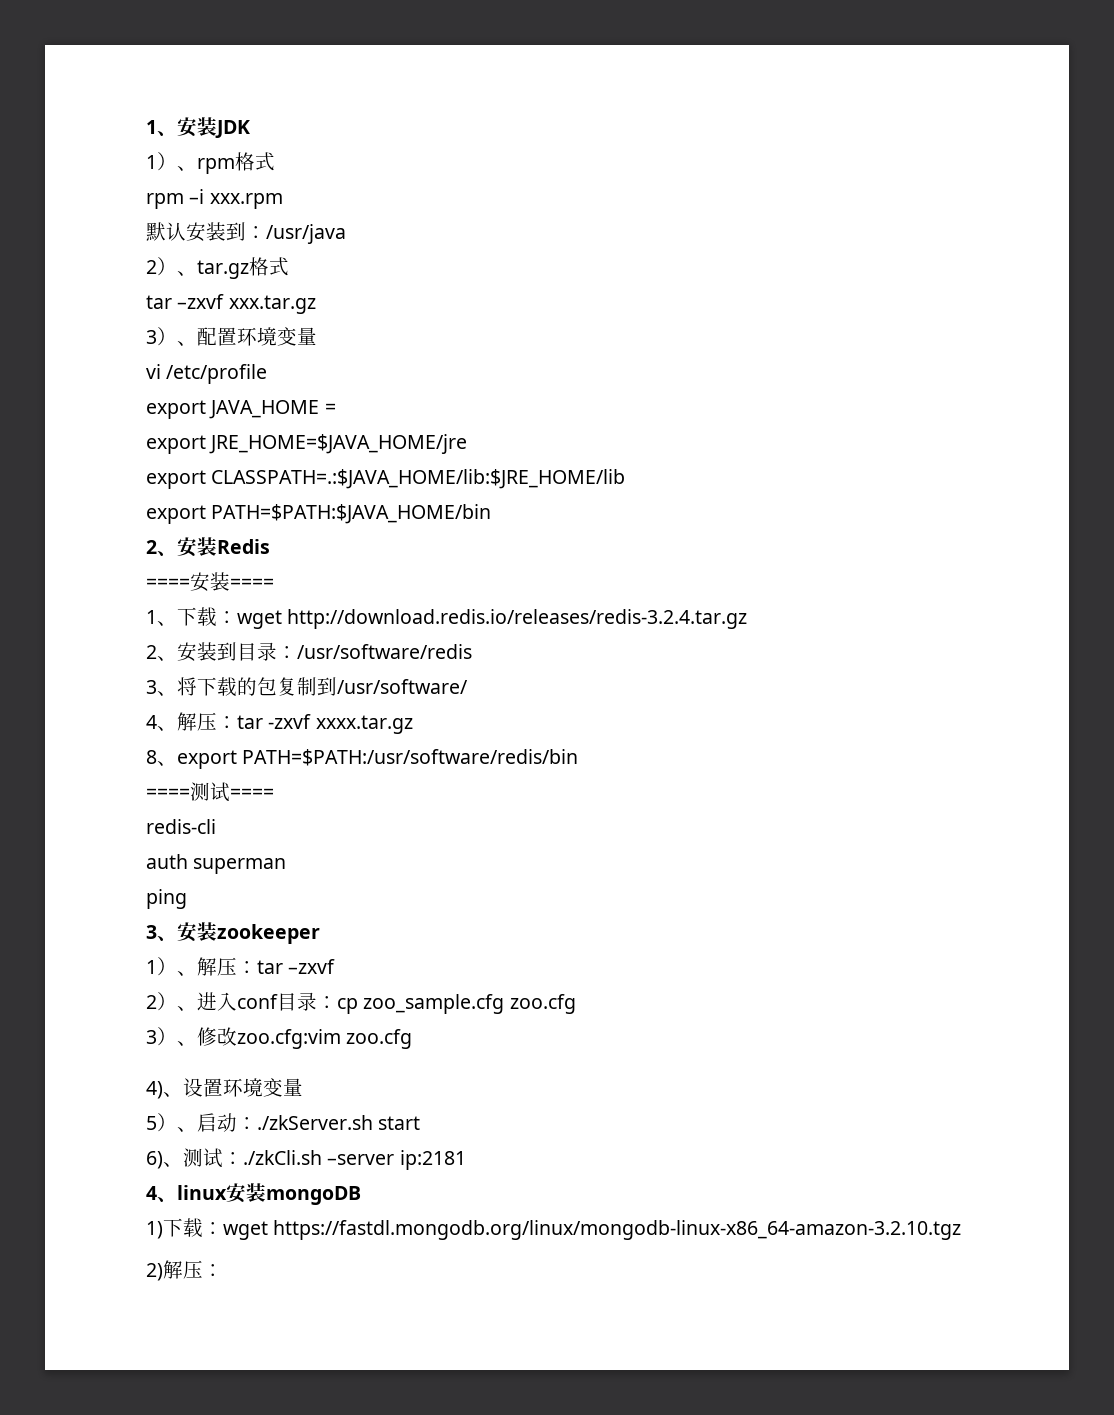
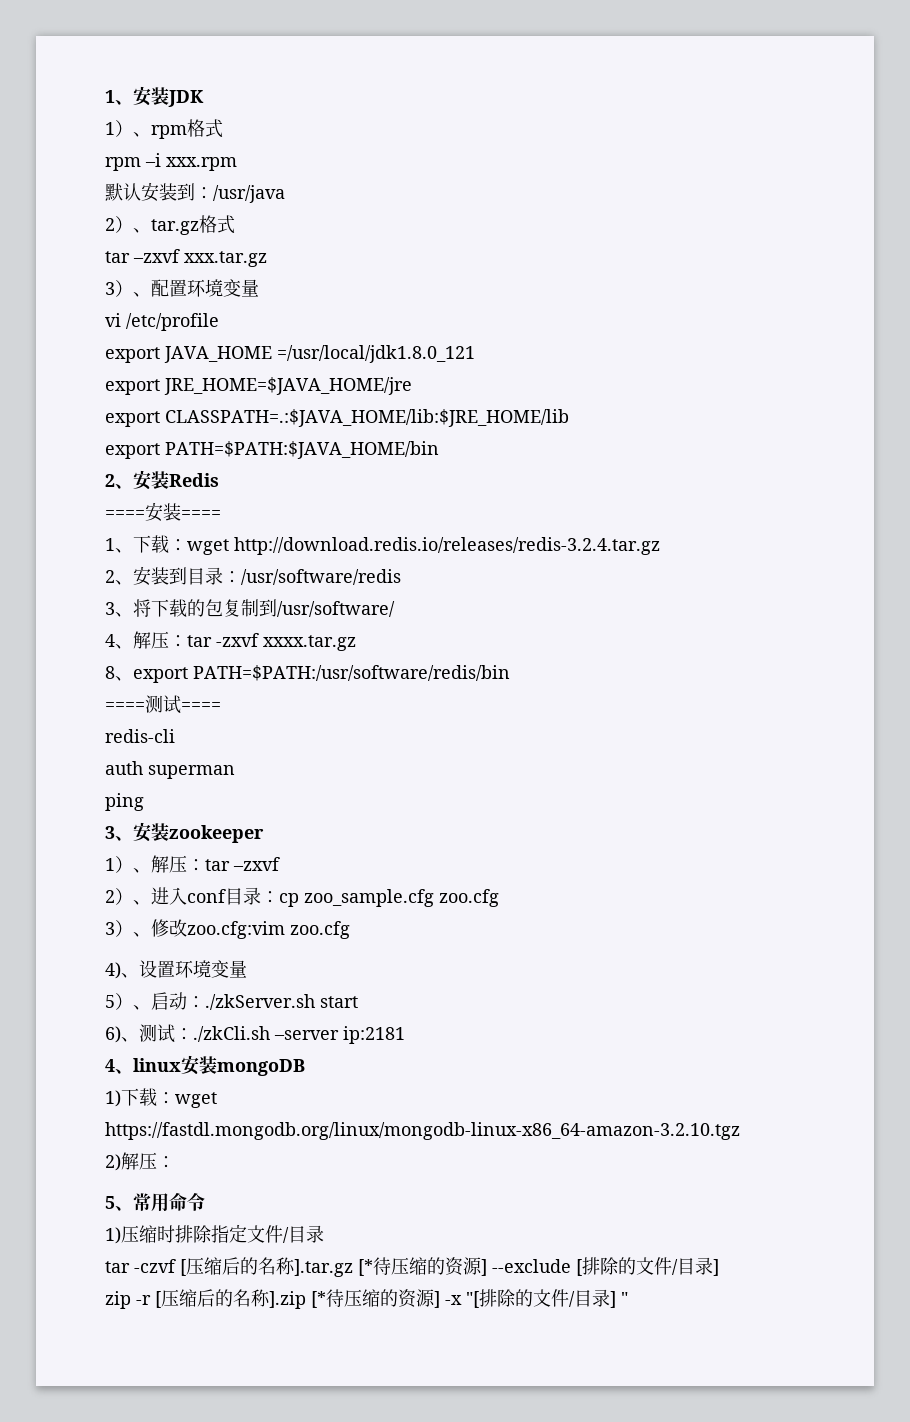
[324,403,336,414] = -> [277,345,475,363] =/usr/local/jdk1.8.0_121
(223, 1270) none -> [105,1192,205,1212] [105,1224,324,1244] [105,1257,719,1277] [105,1289,628,1309] // 5、常用命令 // 1)压缩时排除指定文件/目录 // tar -czvf [压缩后的名称].tar.gz [*待压缩的资源] --exclude [排除的文件/目录] // zip -r [压缩后的名称].zip [*待压缩的资源] -x "[排除的文件/目录] "

